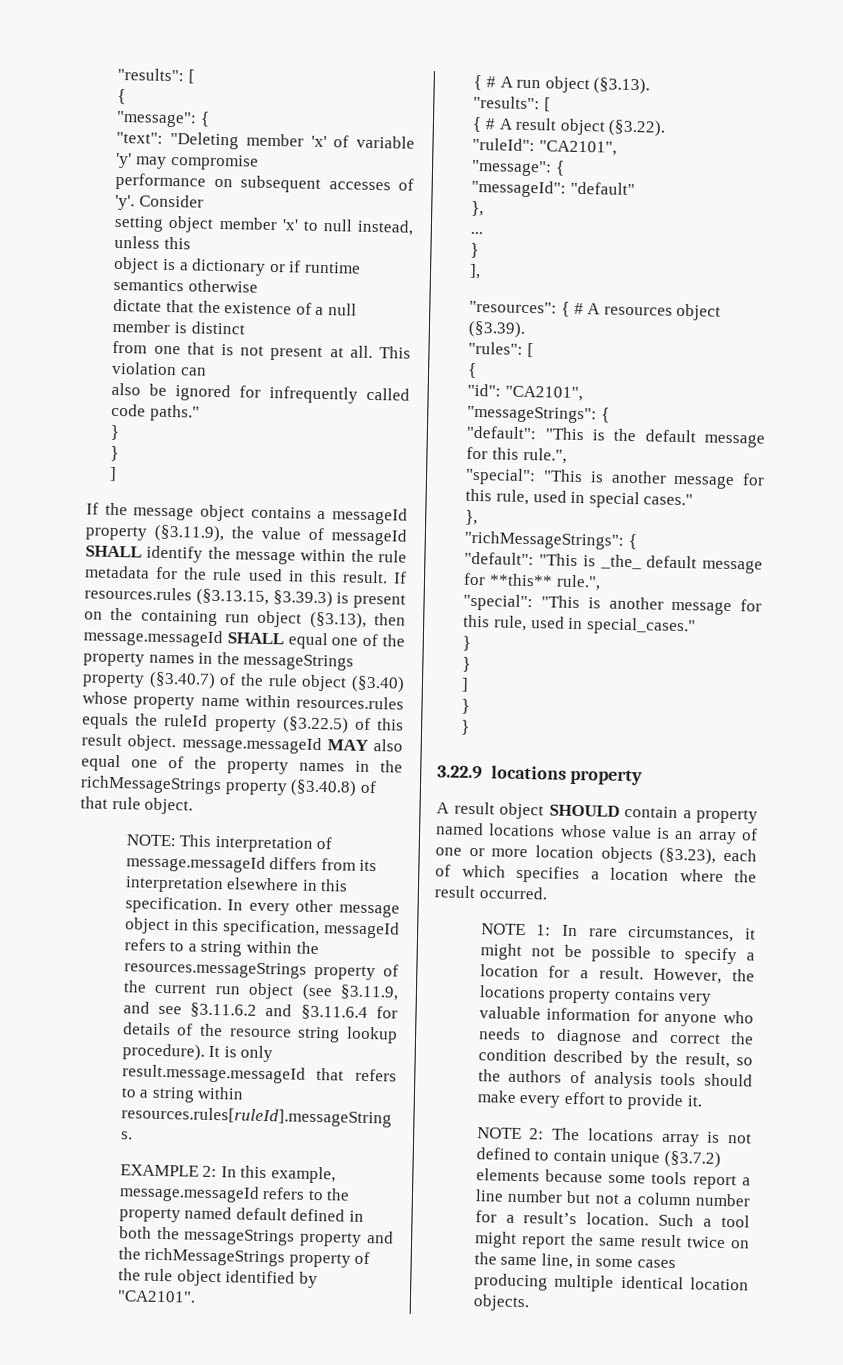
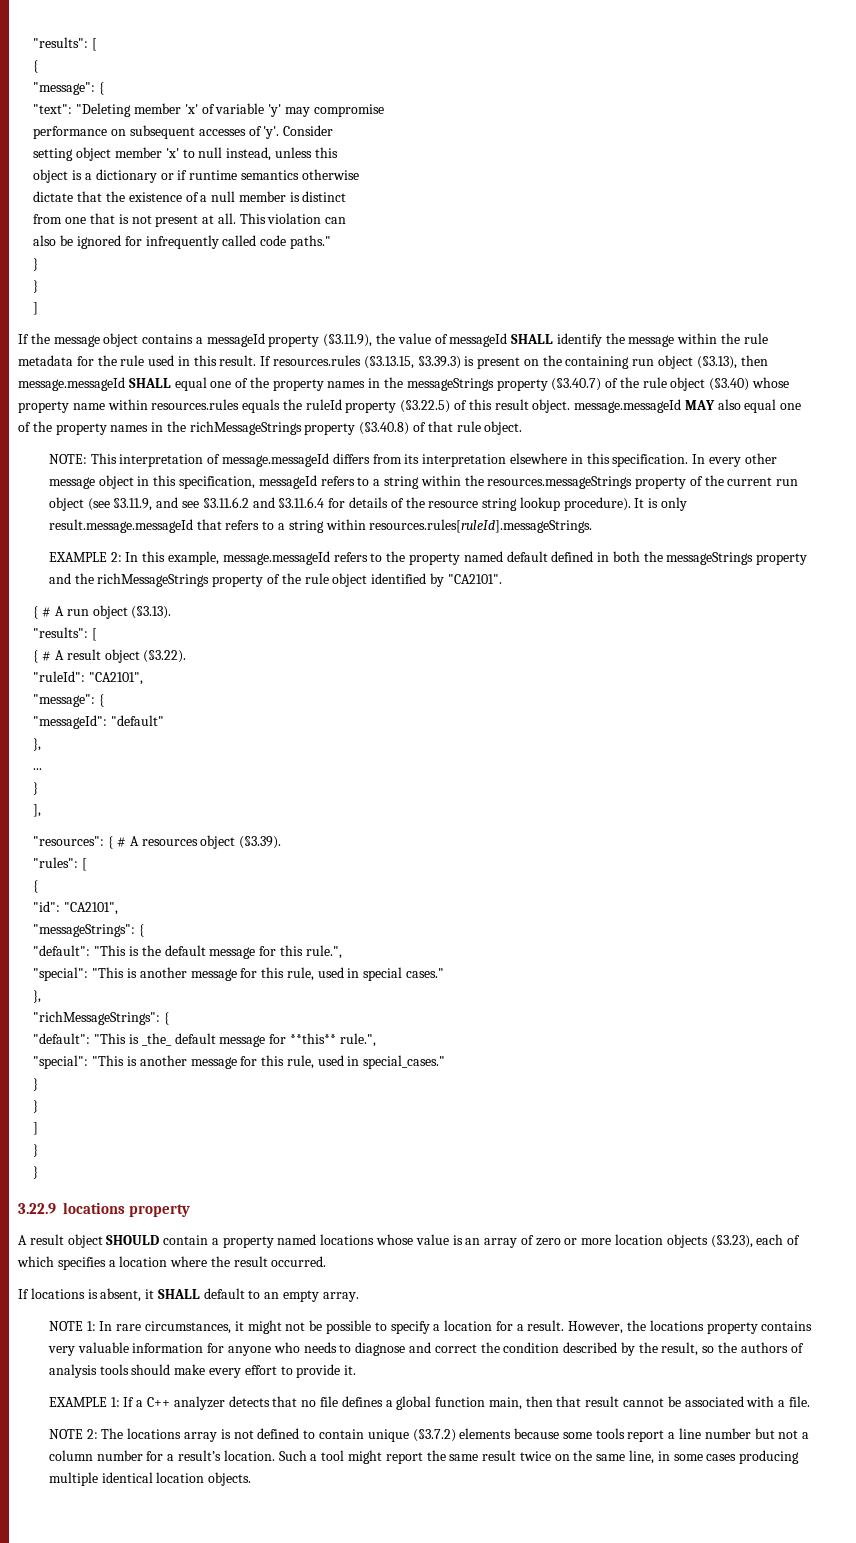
[435,847,462,856] one -> [535,1238,561,1246] zero
(548, 893) none -> [18,1288,359,1302] // If locations is absent, it SHALL default to an empty array.
(702, 1101) none -> [48,1396,810,1410] // EXAMPLE 1: If a C++ analyzer detects that no file defines a global function main, then that result cannot be associated with a file.

